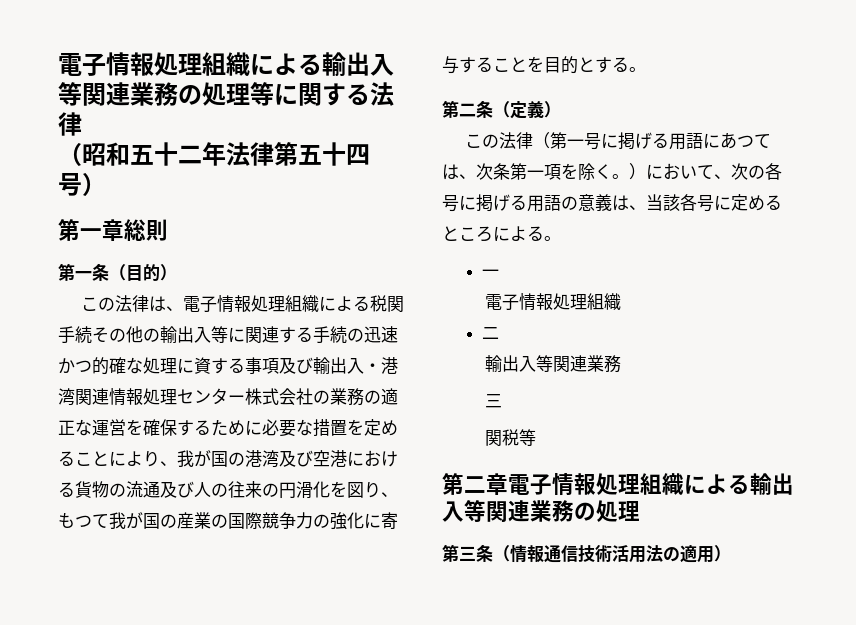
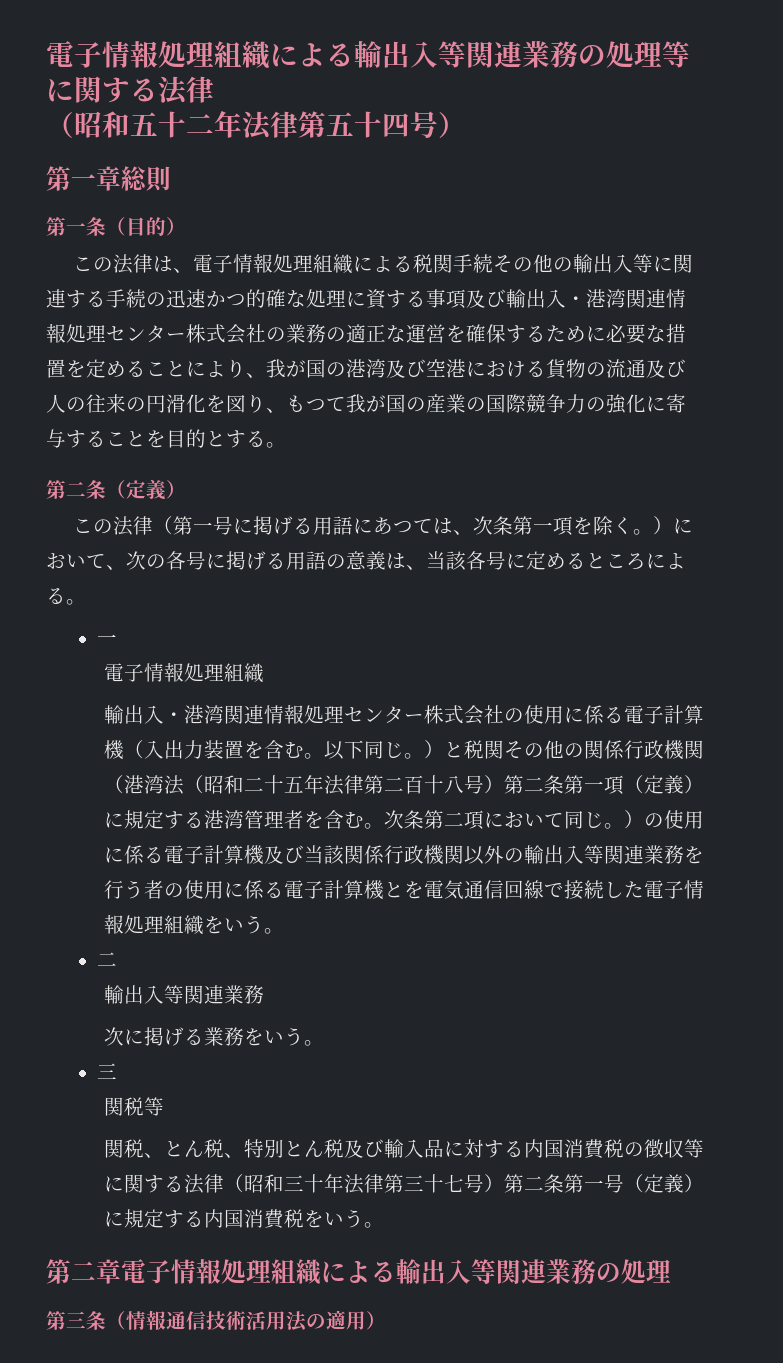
(622, 302) none -> [104,704,705,725] [104,740,705,760] [104,775,705,795] [104,810,705,830] [104,845,705,865] [104,880,705,900] [104,914,285,935] // 輸出入・港湾関連情報処理センター株式会社の使用に係る電子計算機（入出力装置を含む。以下同じ。）と税関その他の関係行政機関（港湾法（昭和二十五年法律第二百十八号）第二条第一項（定義）に規定する港湾管理者を含む。次条第二項において同じ。）の使用に係る電子計算機及び当該関係行政機関以外の輸出入等関連業務を行う者の使用に係る電子計算機とを電気通信回線で接続した電子情報処理組織をいう。
[485,394,503,408] [485,429,537,446] 三 // 関税等 -> [104,1027,325,1046] [96,1063,117,1079] [104,1097,165,1116] [104,1139,705,1159] [104,1174,705,1194] [104,1209,385,1229] 次に掲げる業務をいう。 // 三 // 関税等 // 関税、とん税、特別とん税及び輸入品に対する内国消費税の徴収等に関する法律（昭和三十年法律第三十七号）第二条第一号（定義）に規定する内国消費税をいう。

